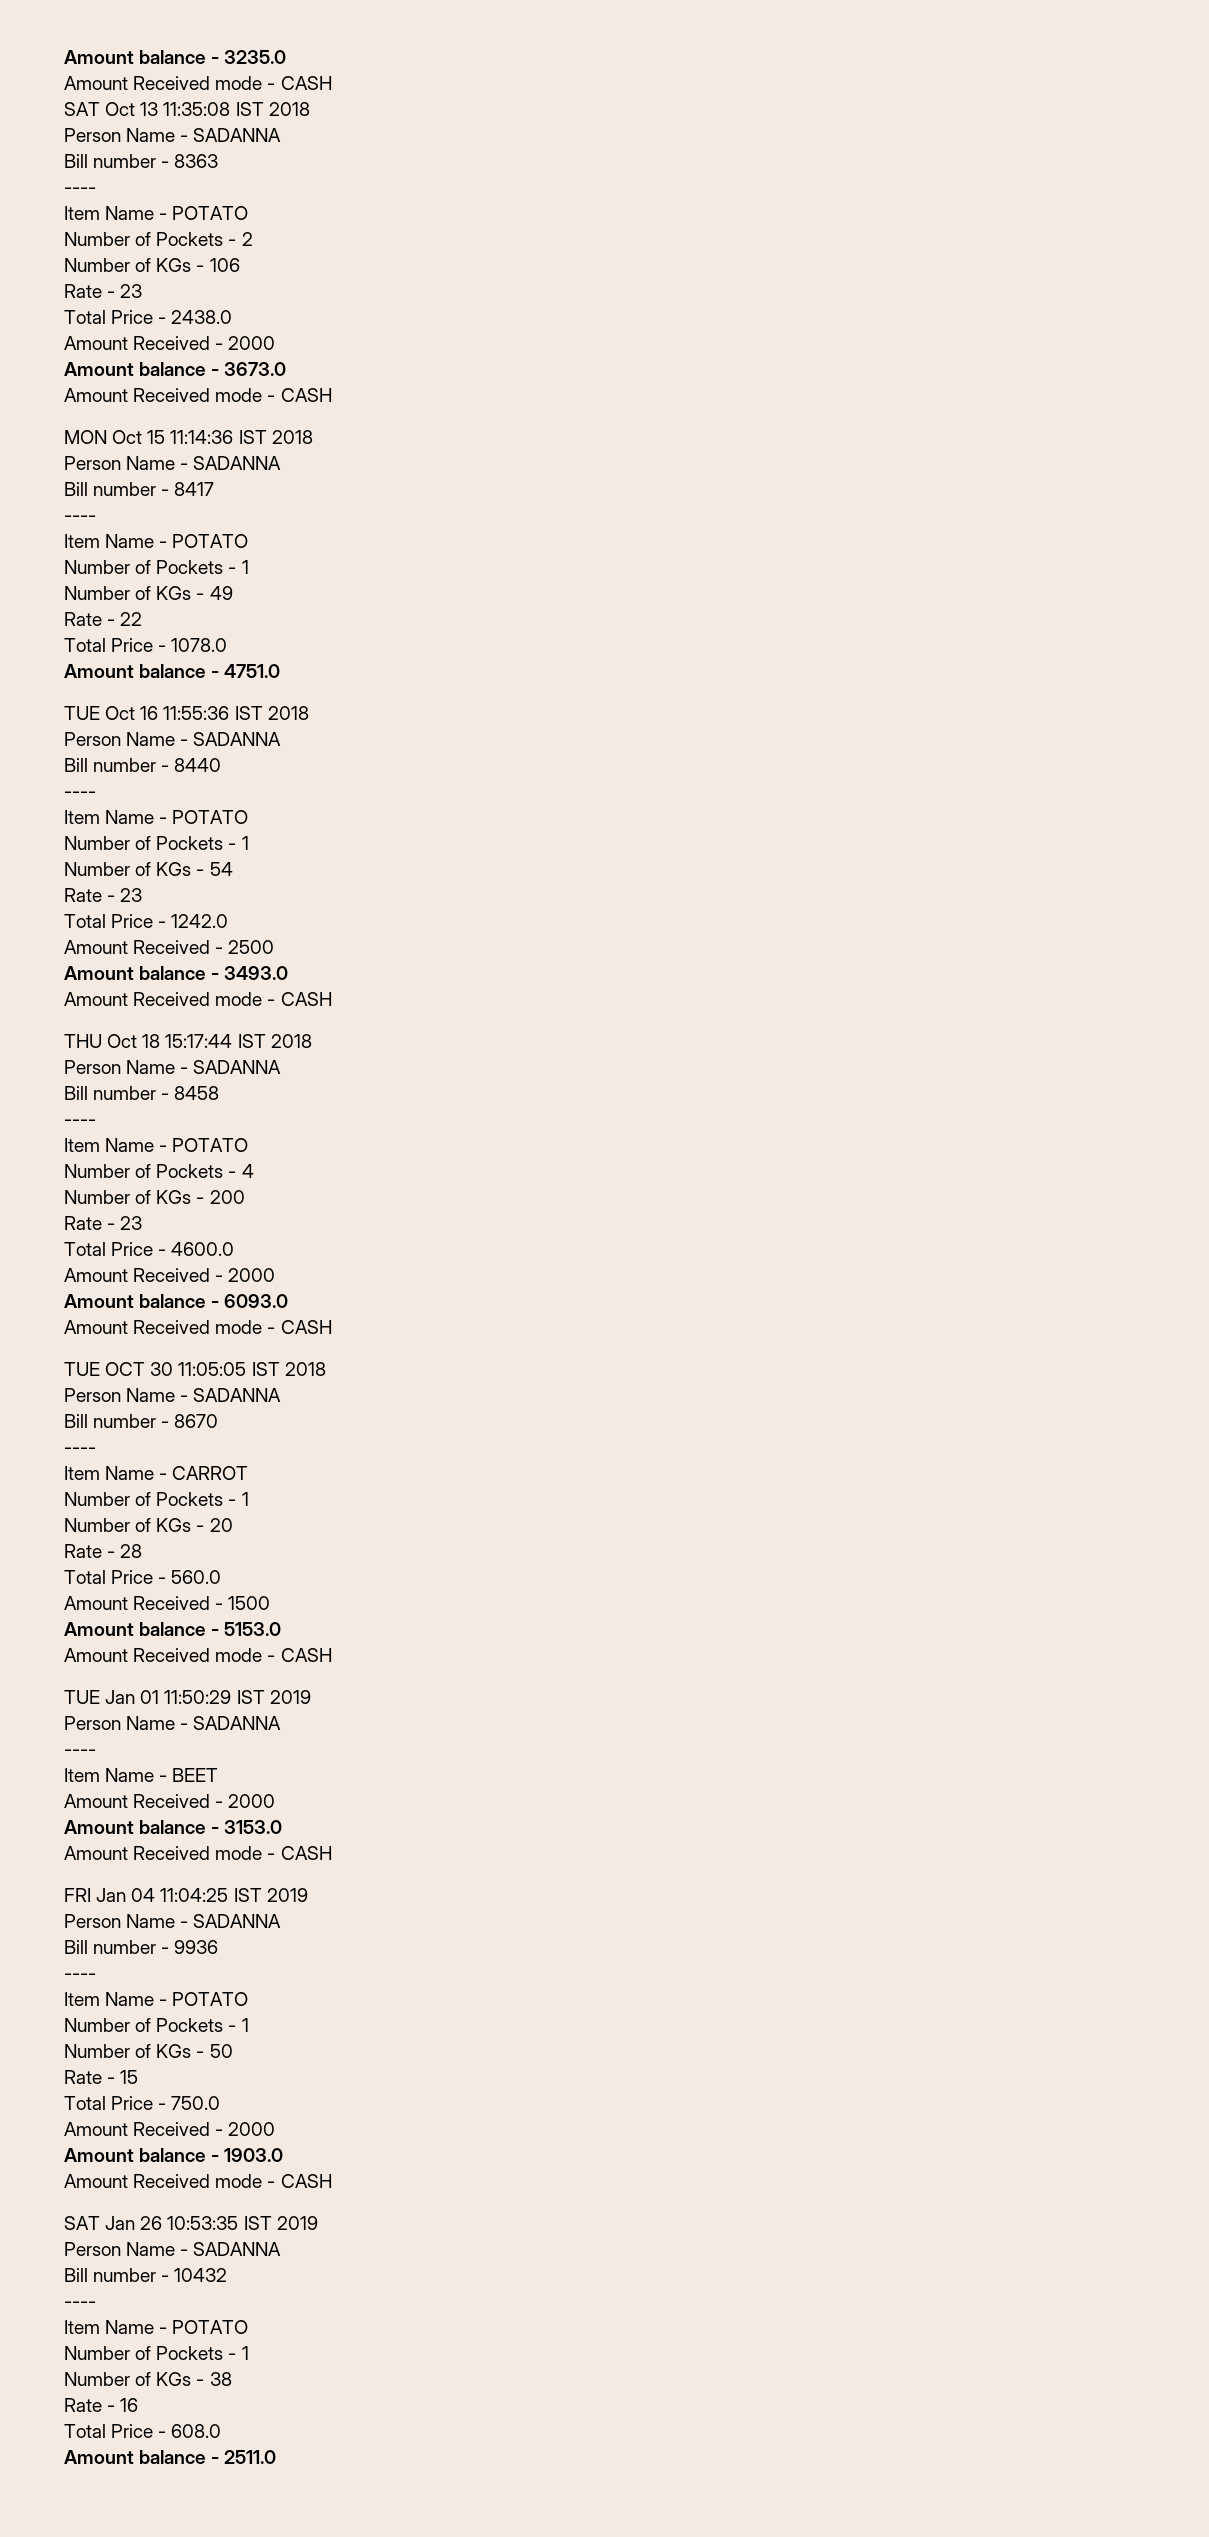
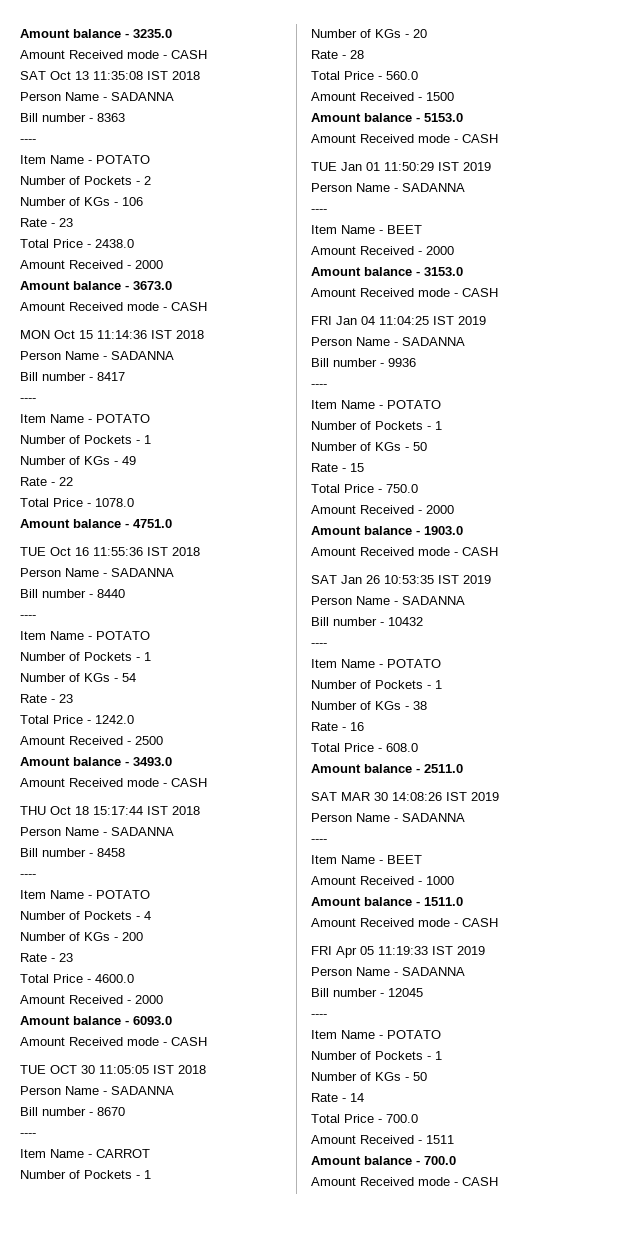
(277, 2457) none -> [311,792,499,801] [311,813,465,822] [311,839,327,843] [311,855,422,864] [311,876,454,885] [311,897,463,906] [311,918,498,927] [311,946,485,958] [311,967,465,976] [311,988,423,997] [311,1014,327,1018] [311,1030,441,1039] [311,1051,442,1060] [311,1072,427,1081] [311,1093,364,1102] [311,1114,418,1123] [311,1135,454,1144] [311,1156,456,1165] [311,1177,498,1186] // SAT MAR 30 14:08:26 IST 2019 // Person Name - SADANNA // ---- // Item Name - BEET // Amount Received - 1000 // Amount balance - 1511.0 // Amount Received mode - CASH // FRI Apr 05 11:19:33 IST 2019 // Person Name - SADANNA // Bill number - 12045 // ---- // Item Name - POTATO // Number of Pockets - 1 // Number of KGs - 50 // Rate - 14 // Total Price - 700.0 // Amount Received - 1511 // Amount balance - 700.0 // Amount Received mode - CASH

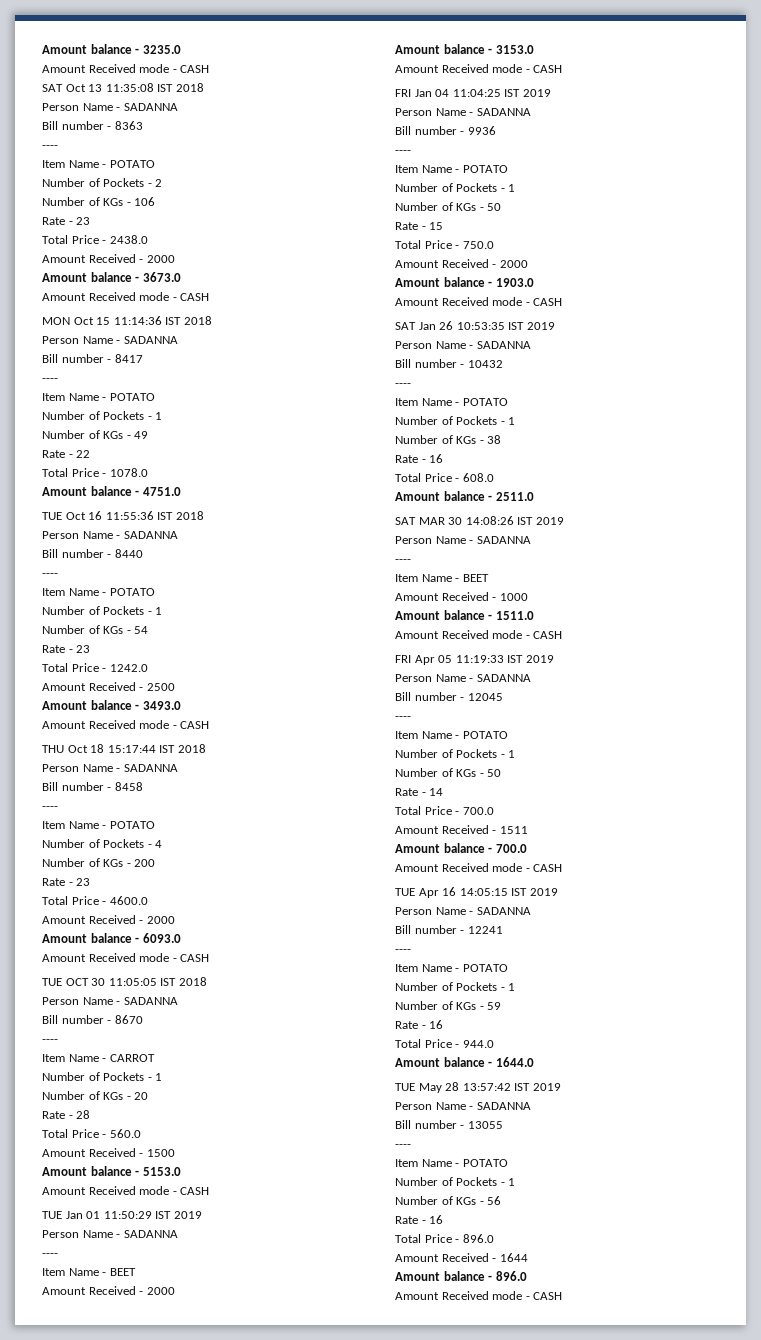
(498, 1181) none -> [395,887,558,898] [395,907,531,915] [395,925,503,934] [395,949,411,953] [395,964,508,972] [395,982,516,991] [395,1001,502,1010] [395,1020,444,1029] [395,1039,494,1048] [395,1057,534,1067] [395,1082,561,1093] [395,1102,531,1110] [395,1120,503,1129] [395,1144,411,1148] [395,1159,508,1167] [395,1177,516,1186] [395,1196,502,1205] [395,1215,444,1224] [395,1234,494,1243] [395,1253,528,1262] [395,1271,527,1281] [395,1291,563,1300] // TUE Apr 16 14:05:15 IST 2019 // Person Name - SADANNA // Bill number - 12241 // ---- // Item Name - POTATO // Number of Pockets - 1 // Number of KGs - 59 // Rate - 16 // Total Price - 944.0 // Amount balance - 1644.0 // TUE May 28 13:57:42 IST 2019 // Person Name - SADANNA // Bill number - 13055 // ---- // Item Name - POTATO // Number of Pockets - 1 // Number of KGs - 56 // Rate - 16 // Total Price - 896.0 // Amount Received - 1644 // Amount balance - 896.0 // Amount Received mode - CASH

